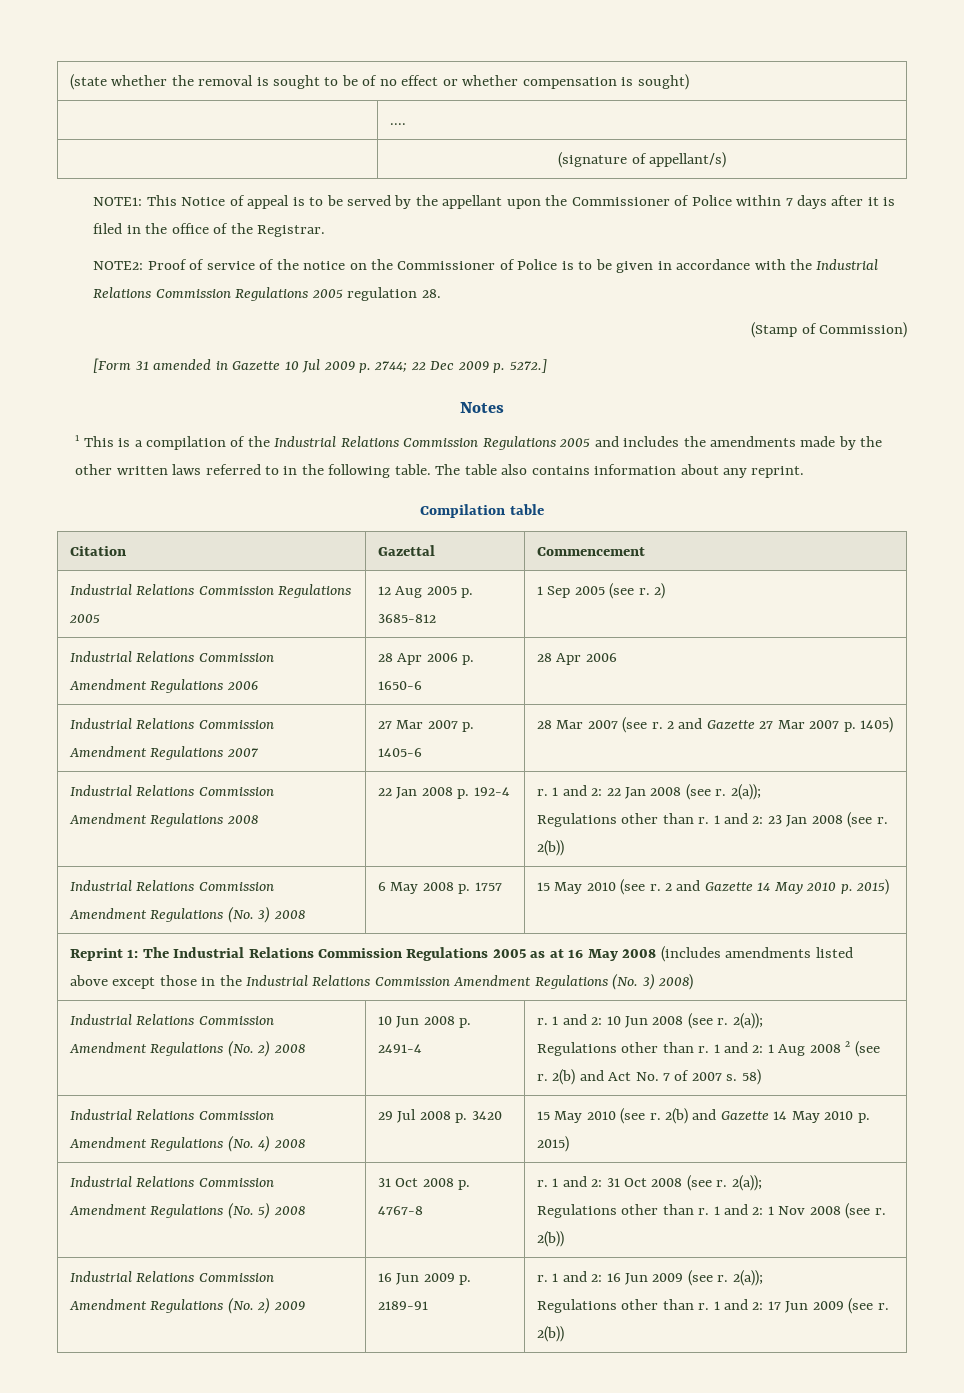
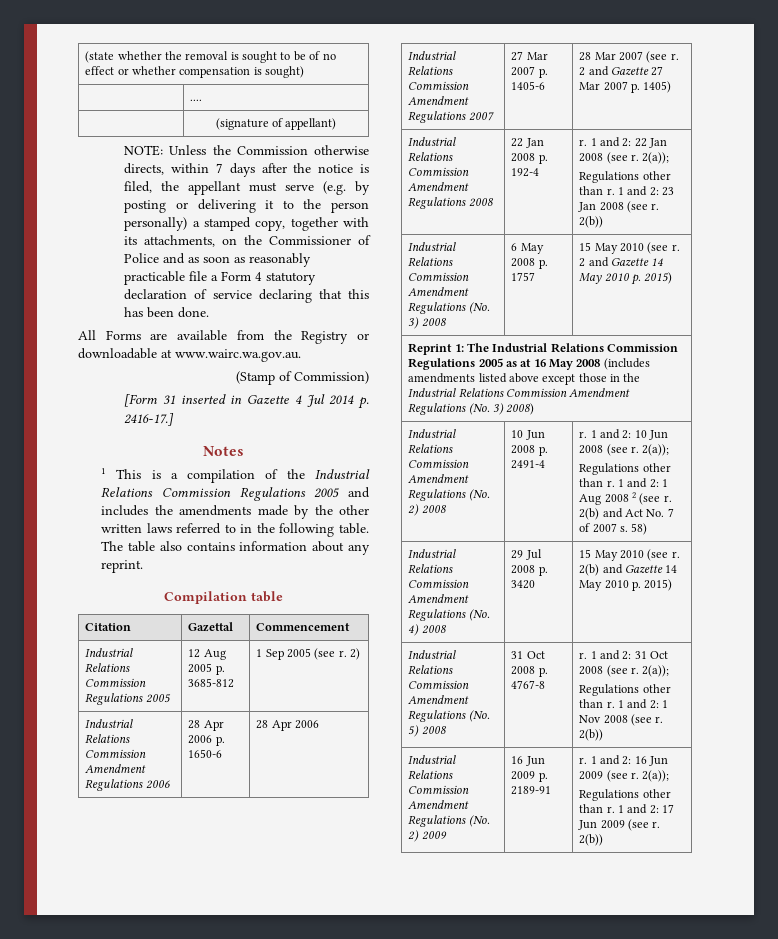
[648,152,726,168] [93,195,896,209] [93,223,326,237] [93,259,346,270] appellant/s) // NOTE1: This Notice of appeal is to be served by the appellant upon the Commissioner of Police within 7 days after it is filed in the office of the Registrar. // NOTE2: Proof of service of the notice -> [285,118,337,130] [124,145,369,156] [124,163,369,177] [124,181,370,195] [124,199,369,213] [124,217,369,231] [124,235,216,247] appellant) // NOTE: Unless the Commission otherwise directs, within 7 days after the notice is filed, the appellant must serve (e.g. by posting or delivering it to the person personally) a stamped copy, together with its attachments,
[561,259,879,273] [93,287,441,301] is to be given in accordance with the Industrial Relations Commission Regulations 2005 regulation 28. -> [163,253,312,267] [124,271,317,285] [124,289,369,303] [124,307,210,318] [78,330,370,344] [78,348,301,362] and as soon as reasonably practicable file a Form 4 statutory declaration of service declaring that this has been done. // All Forms are available from the Registry or downloadable at www.wairc.wa.gov.au.
[153,359,212,370] amended -> [180,394,226,404] inserted
[284,359,547,373] 10 Jul 2009 p. 2744; 22 Dec 2009 p. 5272.] -> [294,394,370,409] [124,413,175,426] 4 Jul 2014 p. 2416-17.]

